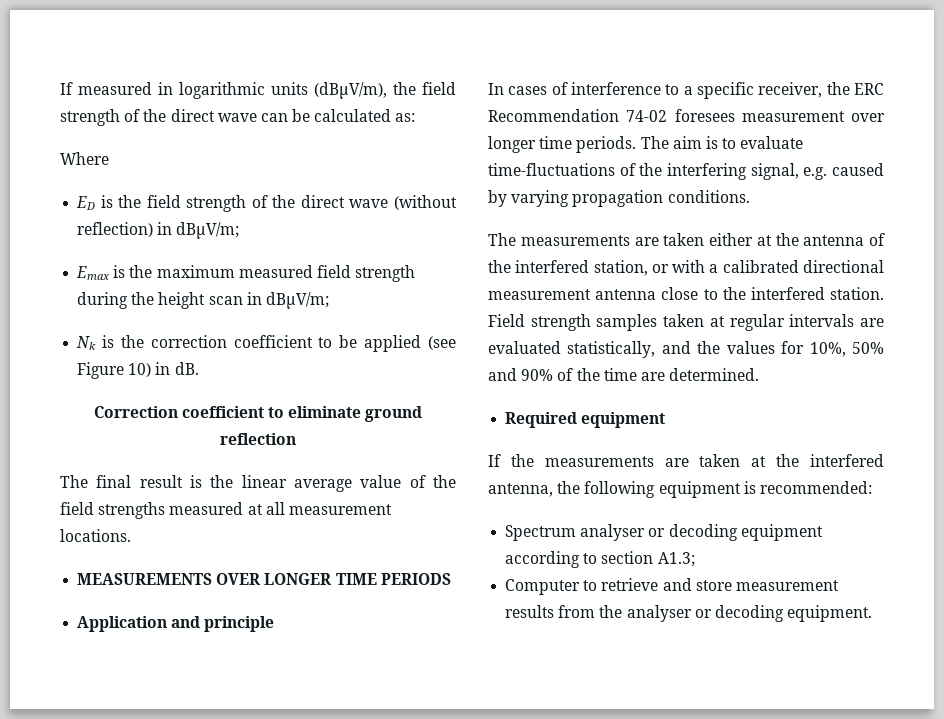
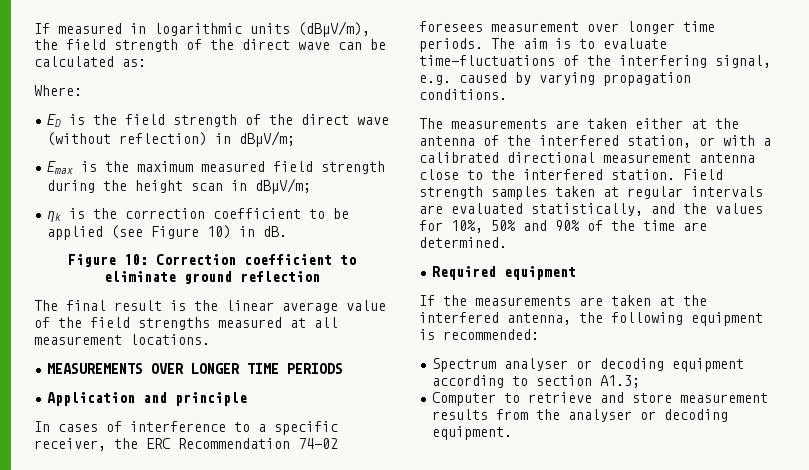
[60,152,109,165] Where -> [34,85,82,96] Where:
[76,336,97,350] Nk -> [47,211,62,222] ηk
(199, 368) none -> [68,254,148,267] Figure 10:

